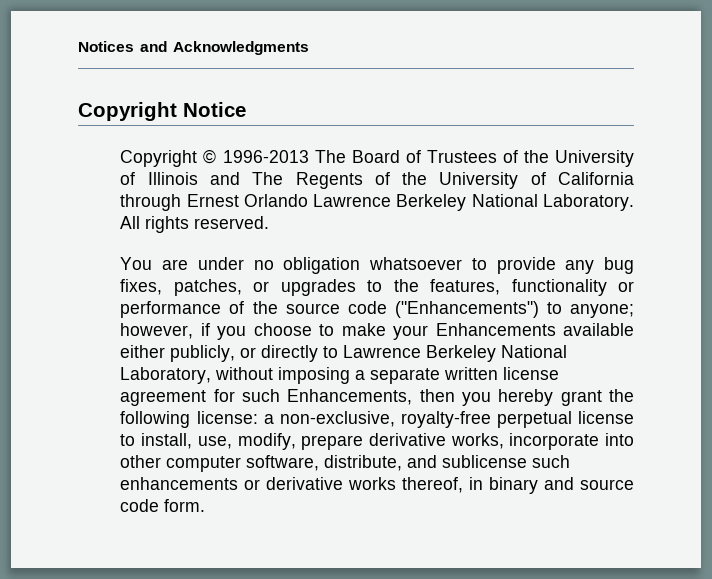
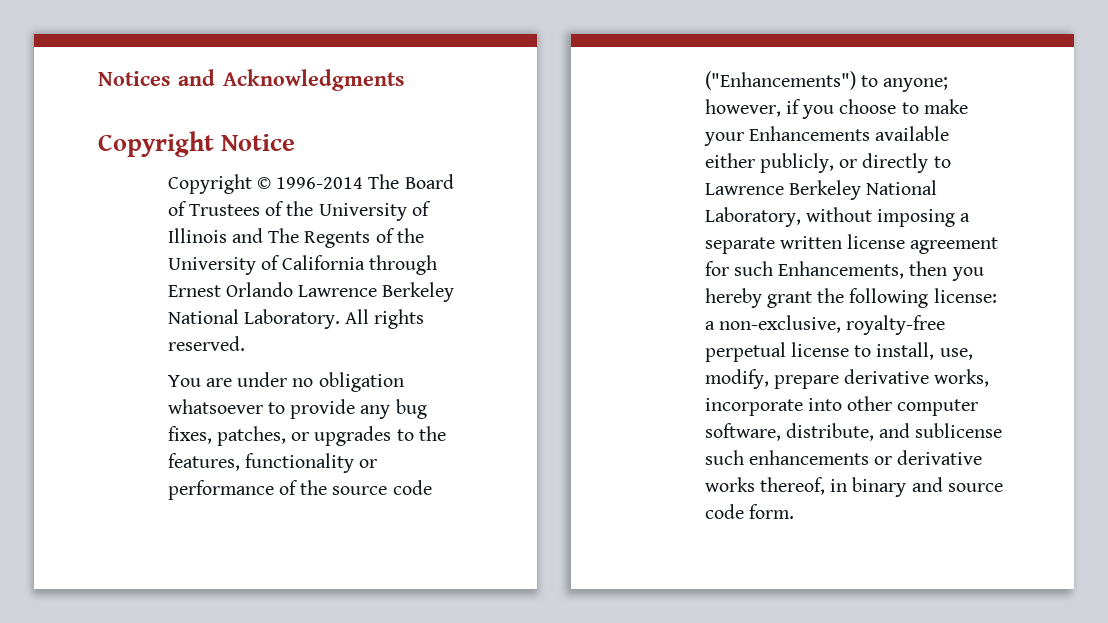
[222,150,309,163] 1996-2013 -> [276,177,364,189] 1996-2014

